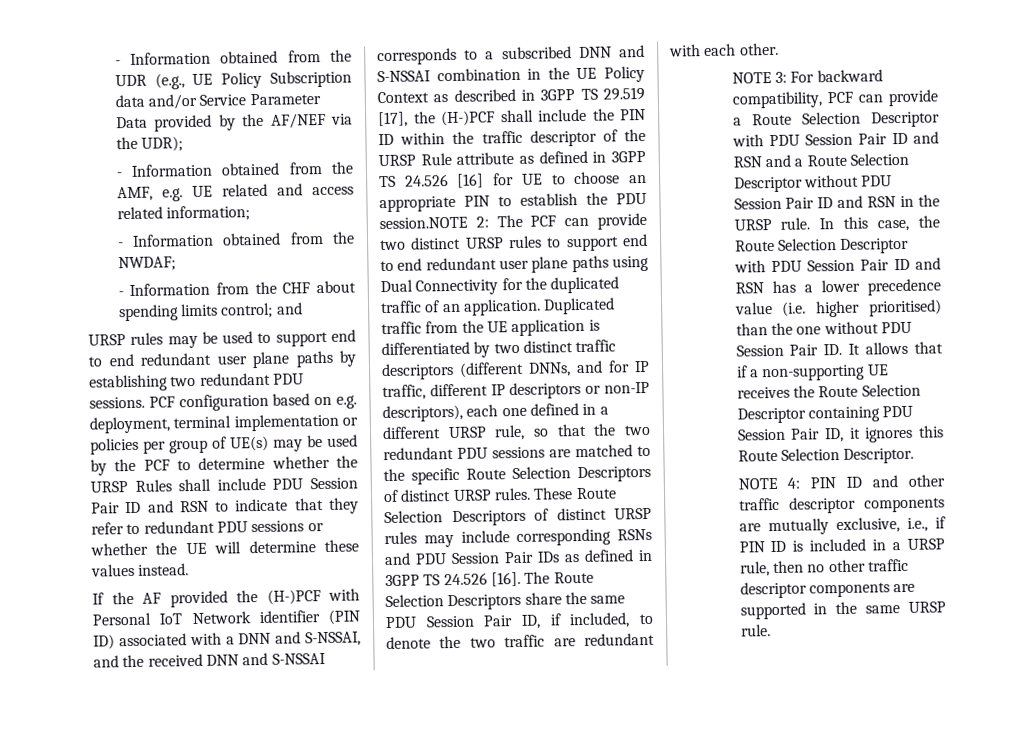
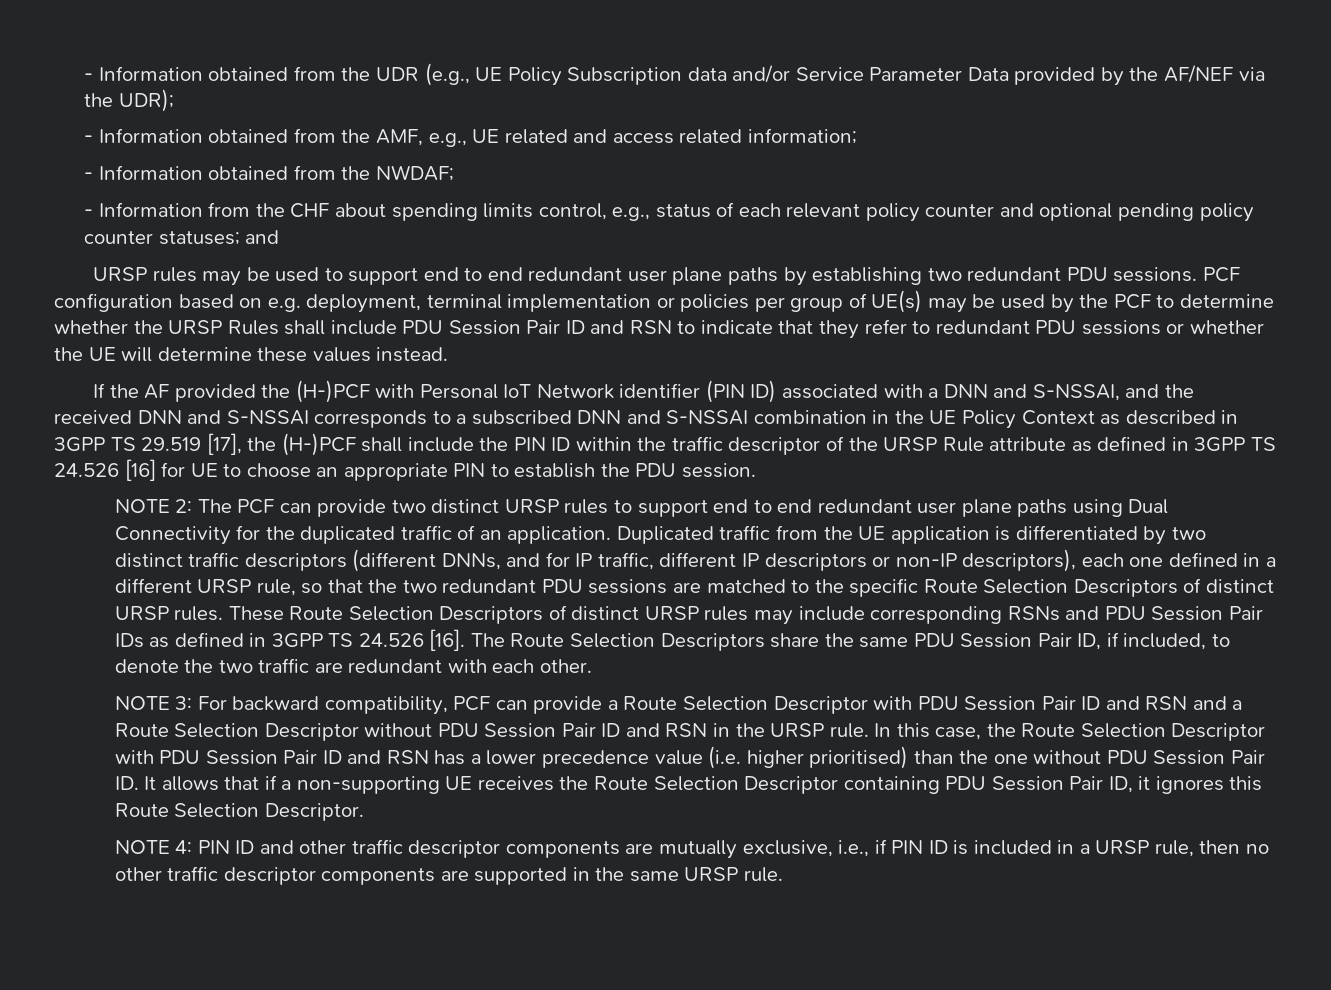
[161,188,183,202] e.g. -> [428,133,467,147] e.g.,
[221,302,274,319] control; -> [538,202,1254,222] [84,231,240,245] control, e.g., status of each relevant policy counter and optional pending policy counter statuses;
[379,216,468,230] session.NOTE -> [681,463,756,478] [114,499,170,513] session. // NOTE

